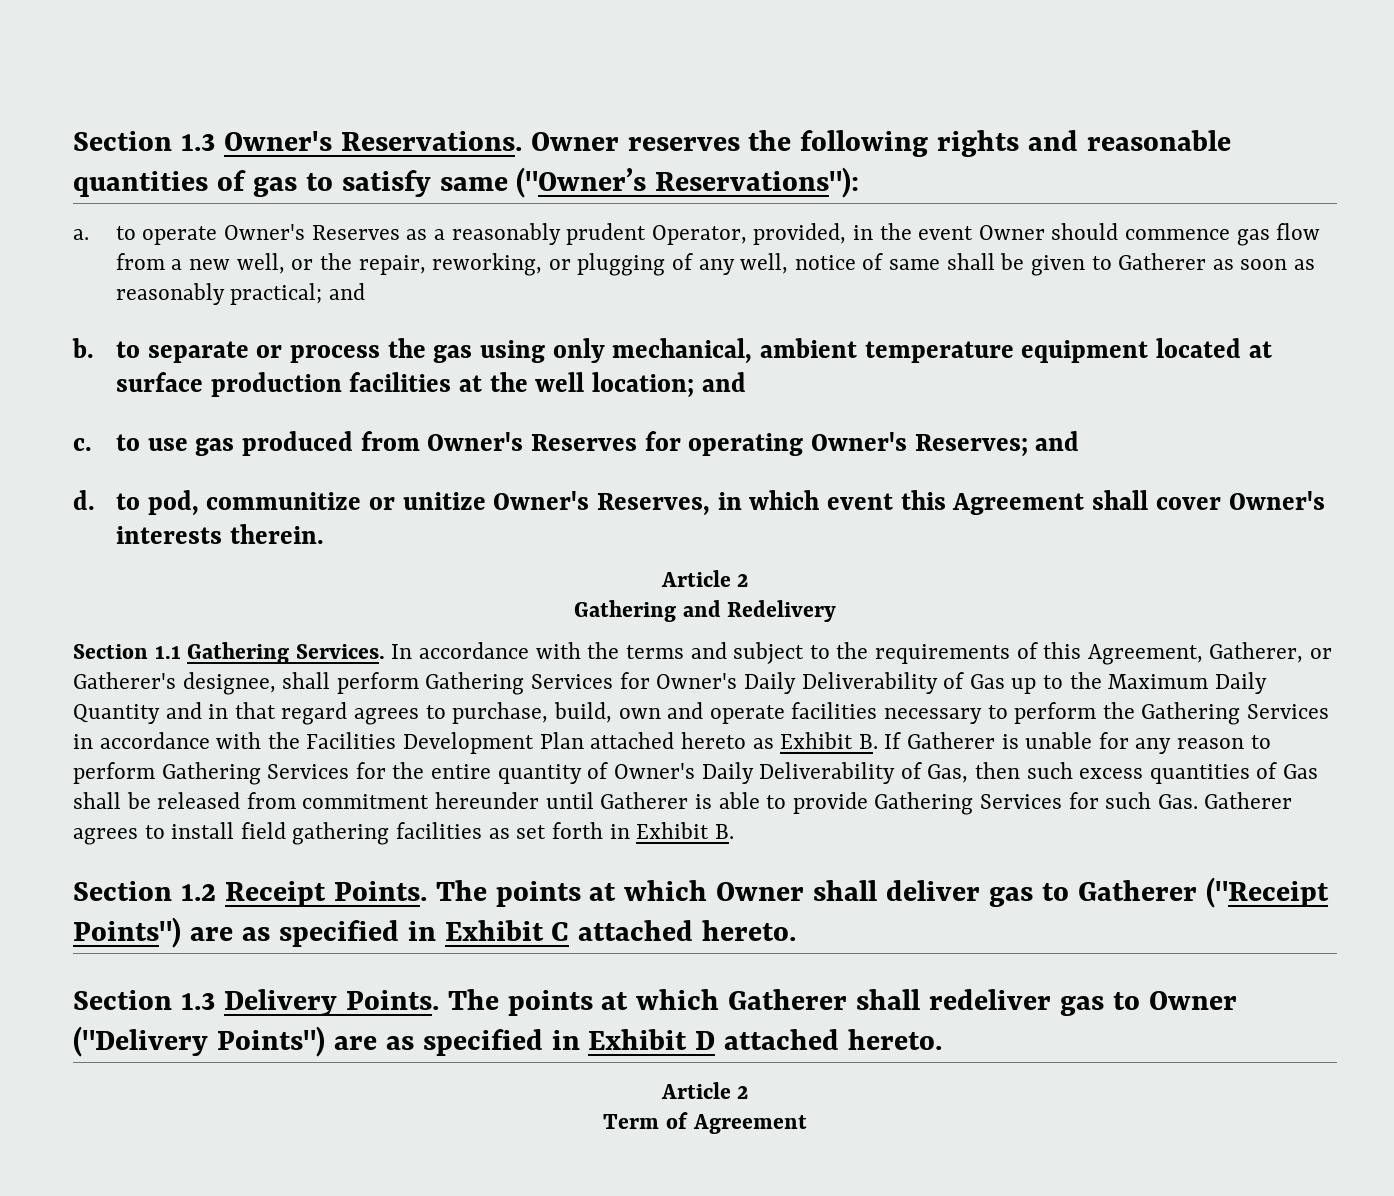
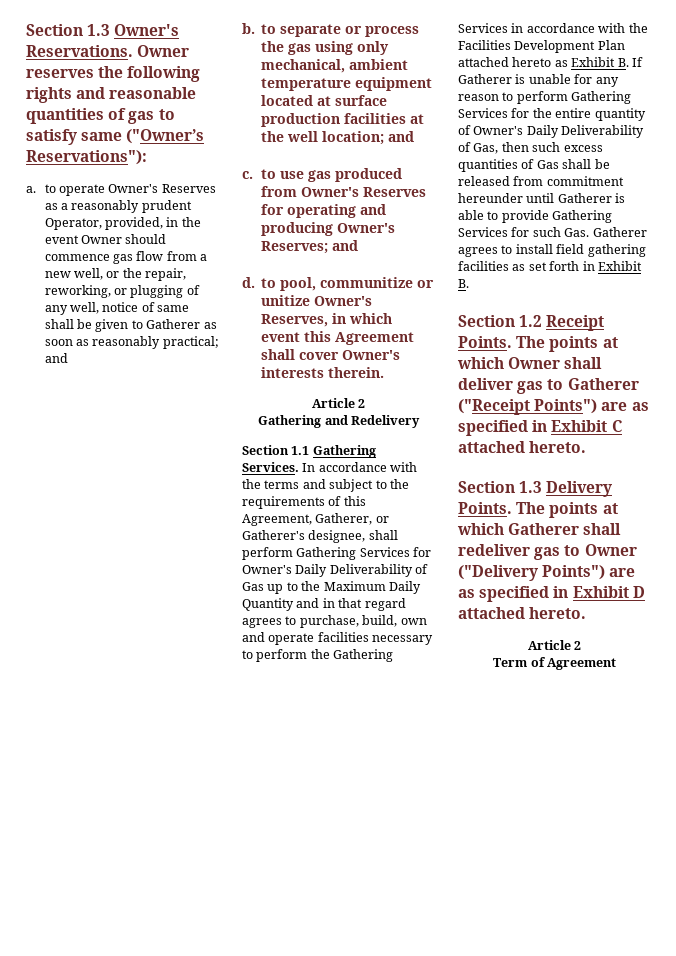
(804, 444) none -> [359,204,386,215] [260,222,333,236] and producing
[147,490,199,516] pod, -> [280,277,317,291] pool,

